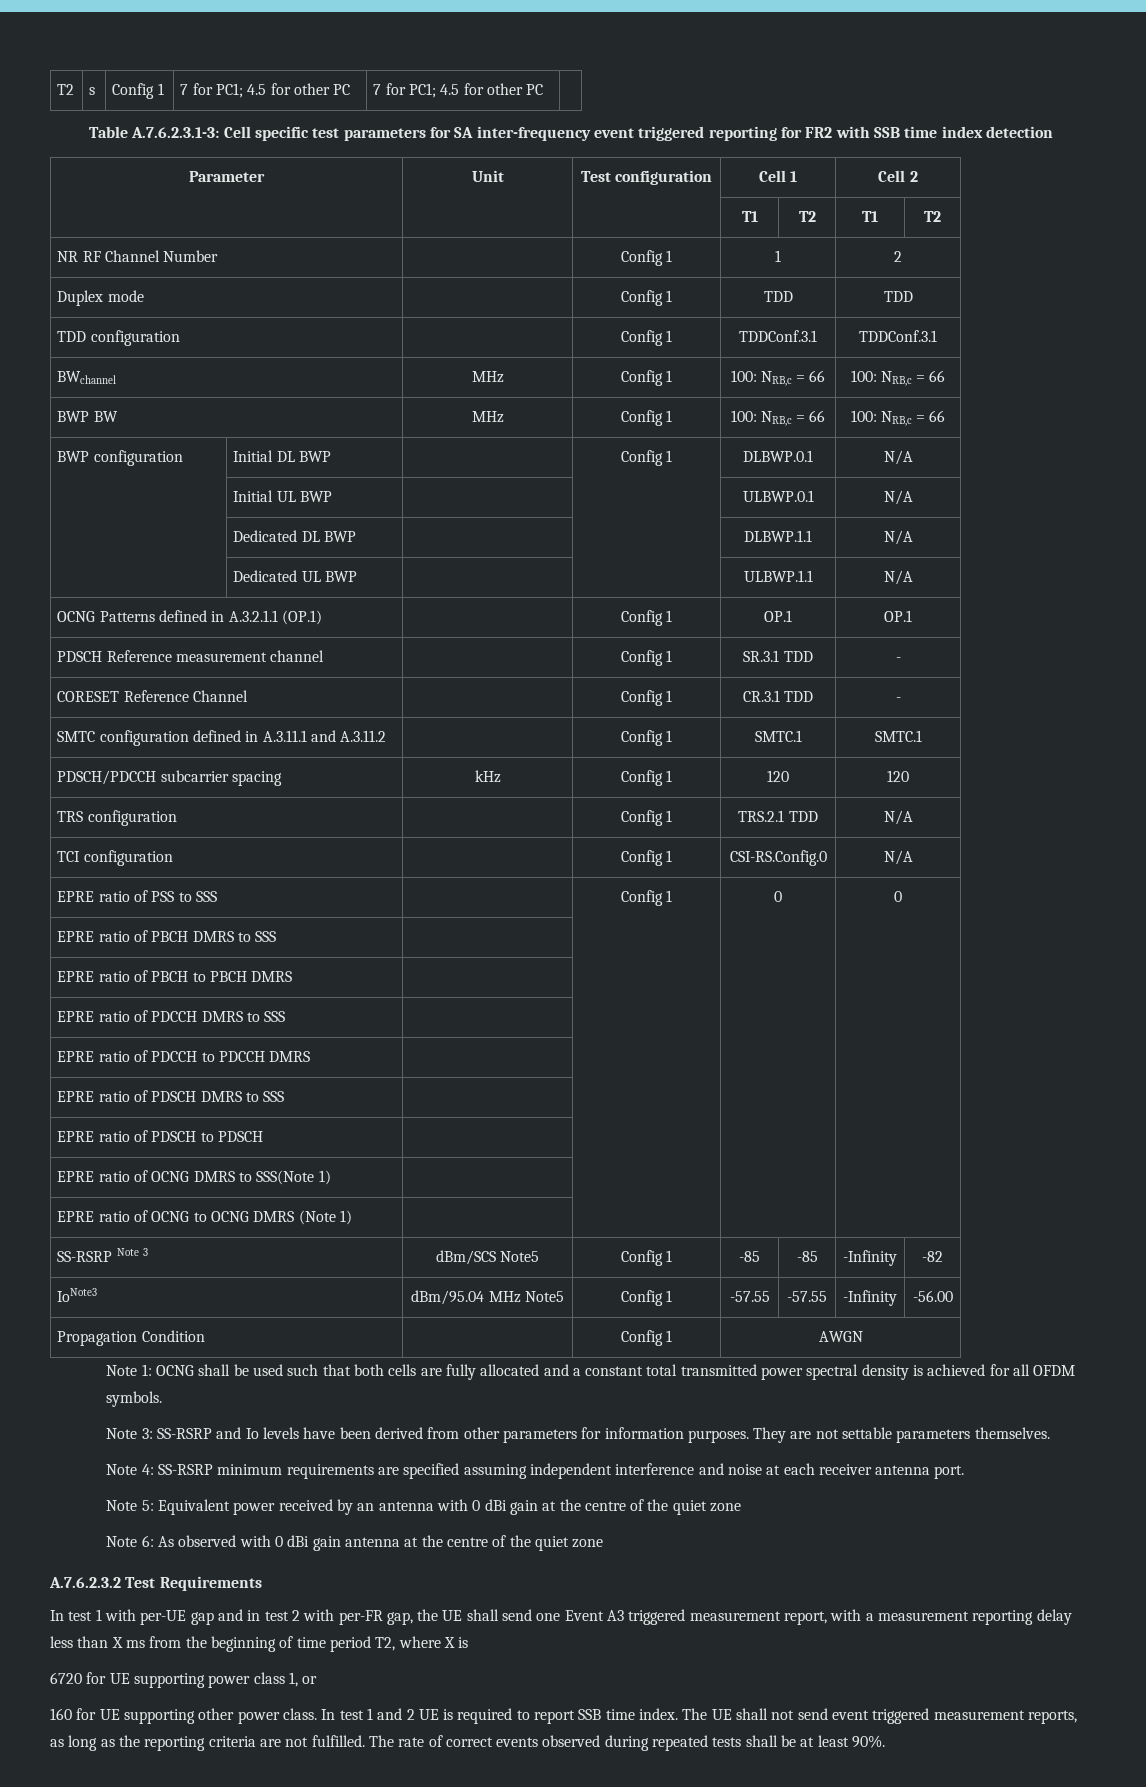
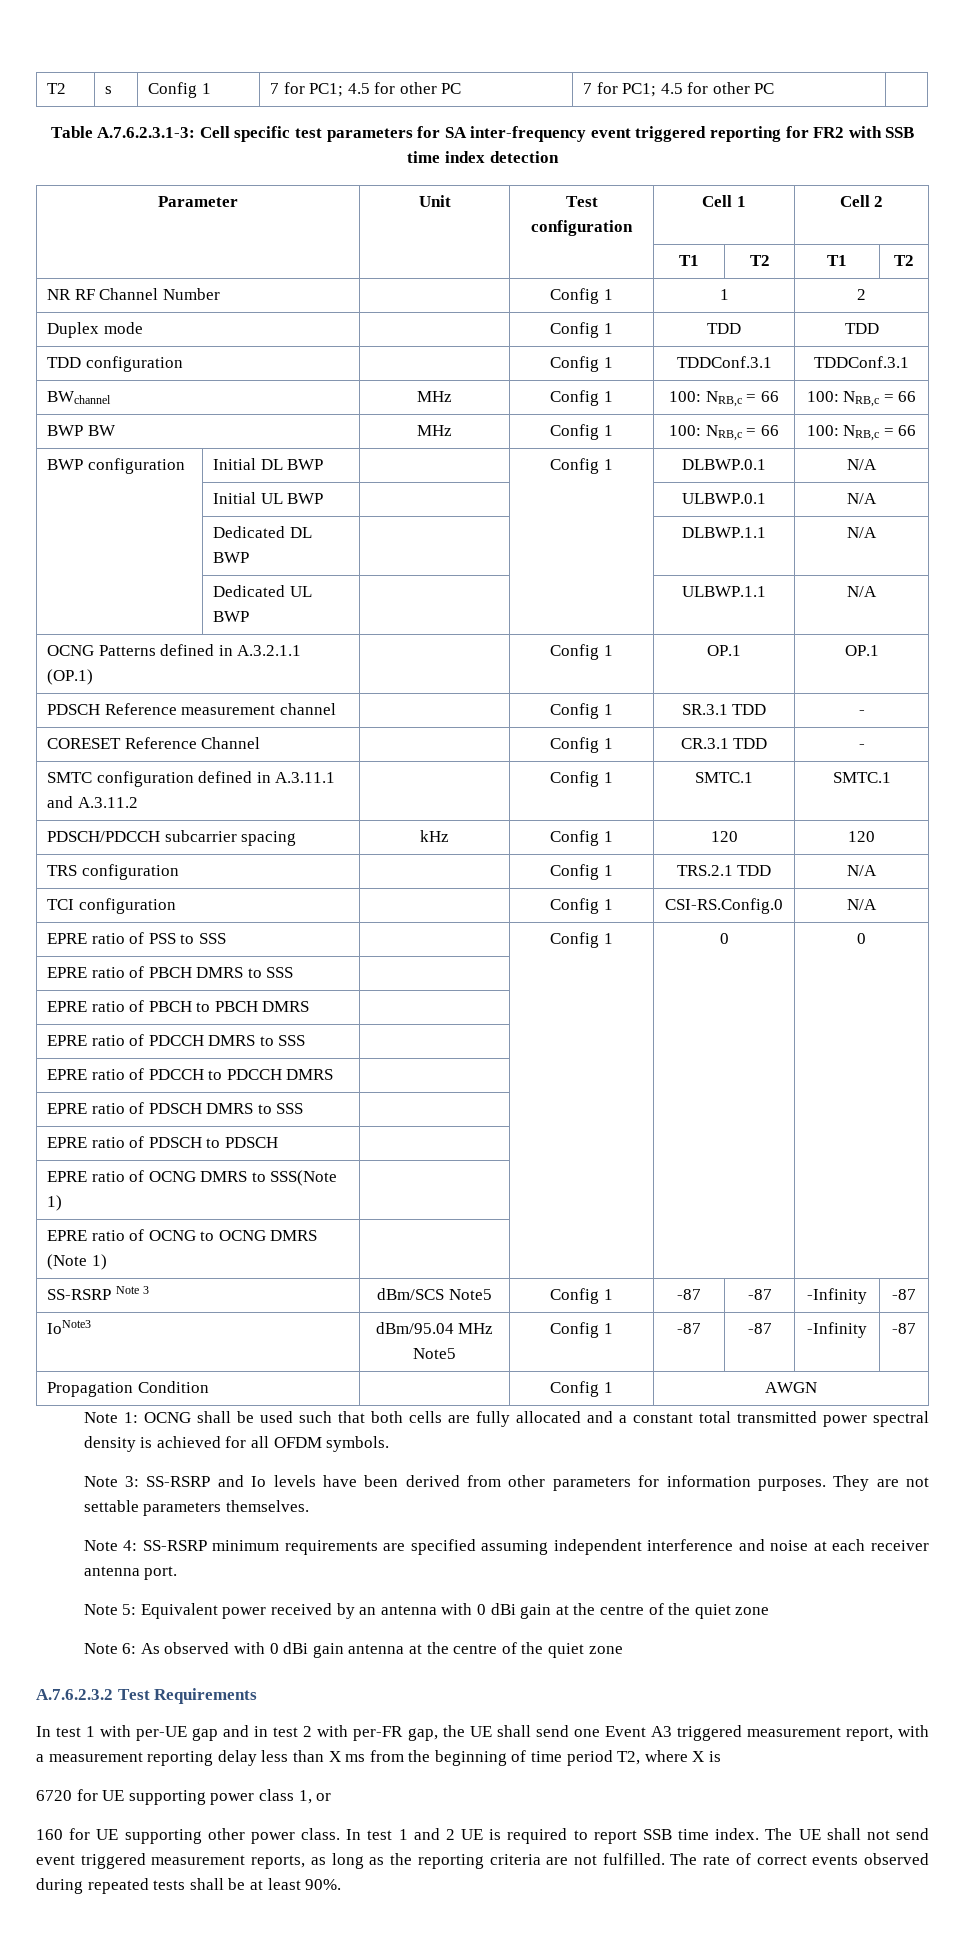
[739,1251,760,1262] [796,1251,818,1262] [843,1250,897,1266] [922,1251,943,1262] -85 | -85 | -Infinity | -82 -> [677,1289,701,1300] [747,1289,772,1300] [807,1288,867,1304] [892,1289,916,1300] -87 | -87 | -Infinity | -87
[729,1291,770,1302] [787,1291,827,1302] [843,1290,897,1306] [912,1290,953,1302] -57.55 | -57.55 | -Infinity | -56.00 -> [677,1323,701,1334] [747,1323,772,1334] [807,1322,867,1338] [892,1323,916,1334] -87 | -87 | -Infinity | -87

